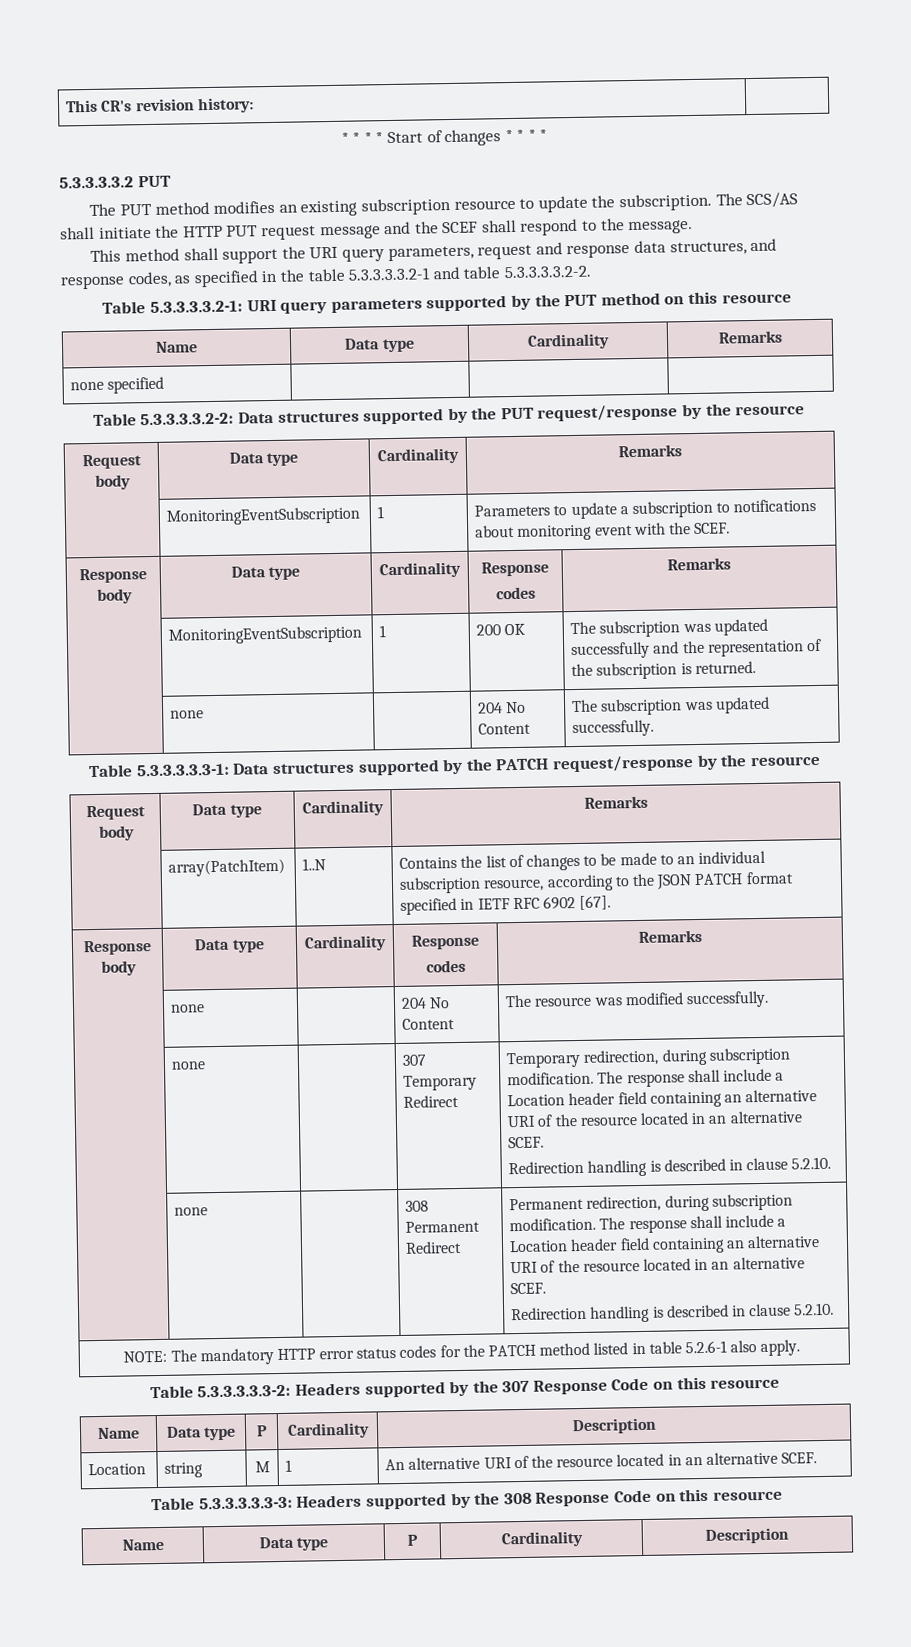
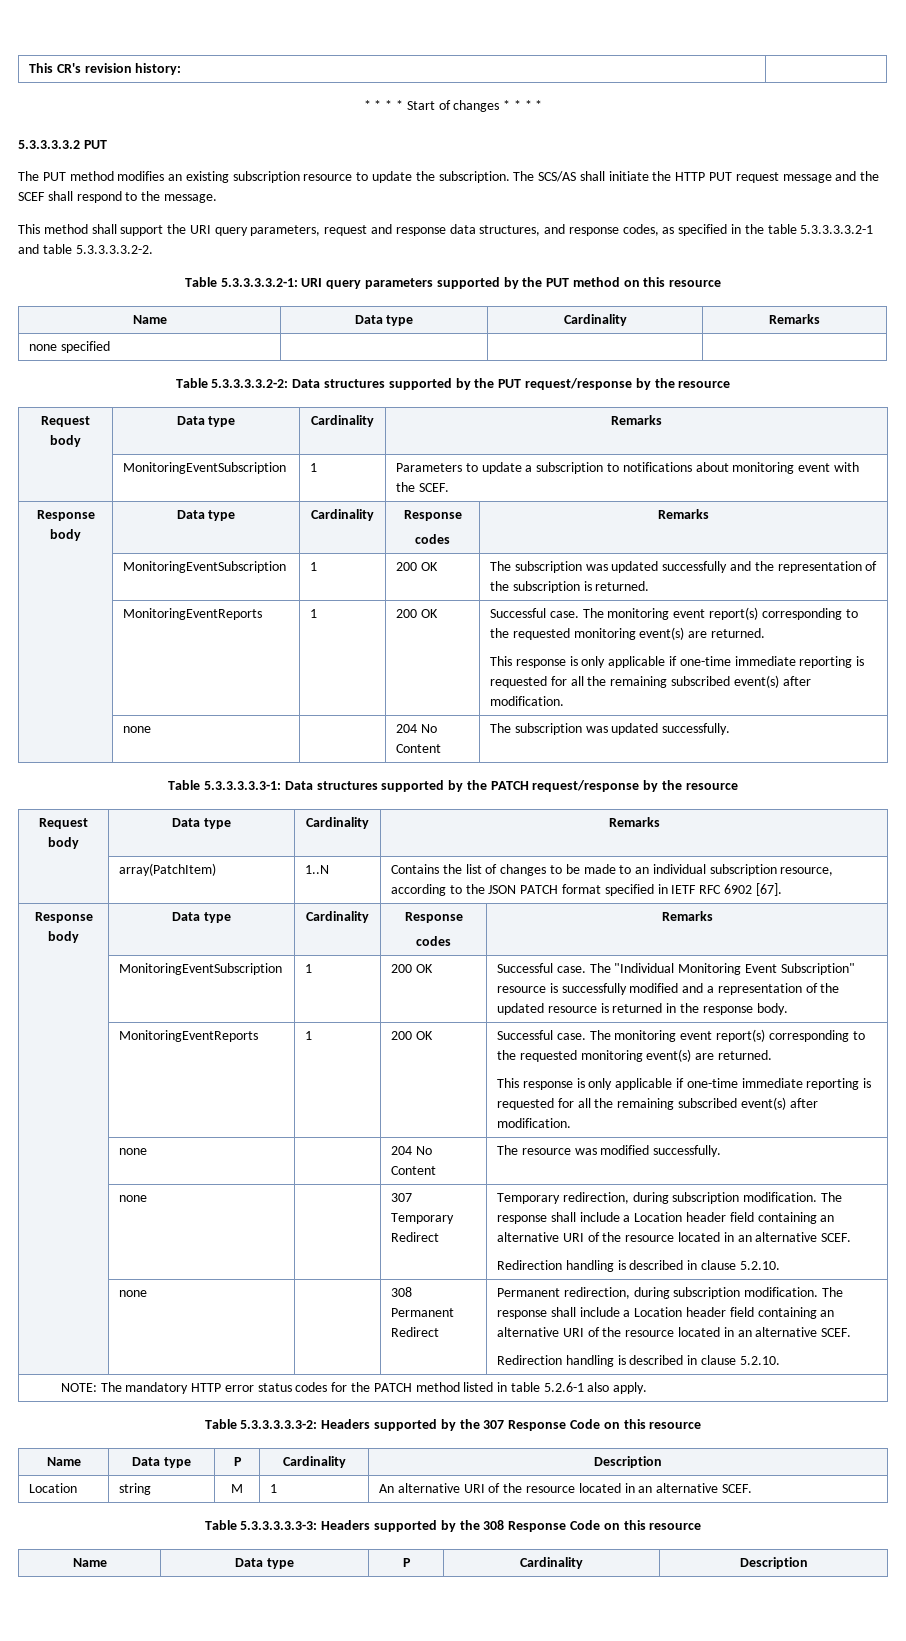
(756, 668) none -> [123,608,263,620] [310,609,318,618] [396,609,438,618] [490,607,858,620] [490,627,765,640] [490,656,865,668] [490,675,811,688] [490,696,565,706] // | MonitoringEventReports | 1 | 200 OK | Successful case. The monitoring event report(s) corresponding to the requested monitoring event(s) are returned. // This response is only applicable if one-time immediate reporting is requested for all the remaining subscribed event(s) after modification.
(702, 936) none -> [119,963,283,975] [305,964,313,973] [391,964,433,973] [497,963,855,975] [497,983,840,995] [497,1003,788,1015] [119,1030,259,1042] [305,1031,313,1040] [391,1031,433,1040] [497,1029,865,1042] [497,1049,772,1062] [497,1078,872,1090] [497,1097,818,1110] [497,1118,572,1128] // | MonitoringEventSubscription | 1 | 200 OK | Successful case. The "Individual Monitoring Event Subscription" resource is successfully modified and a representation of the updated resource is returned in the response body. // | MonitoringEventReports | 1 | 200 OK | Successful case. The monitoring event report(s) corresponding to the requested monitoring event(s) are returned. // This response is only applicable if one-time immediate reporting is requested for all the remaining subscribed event(s) after modification.

